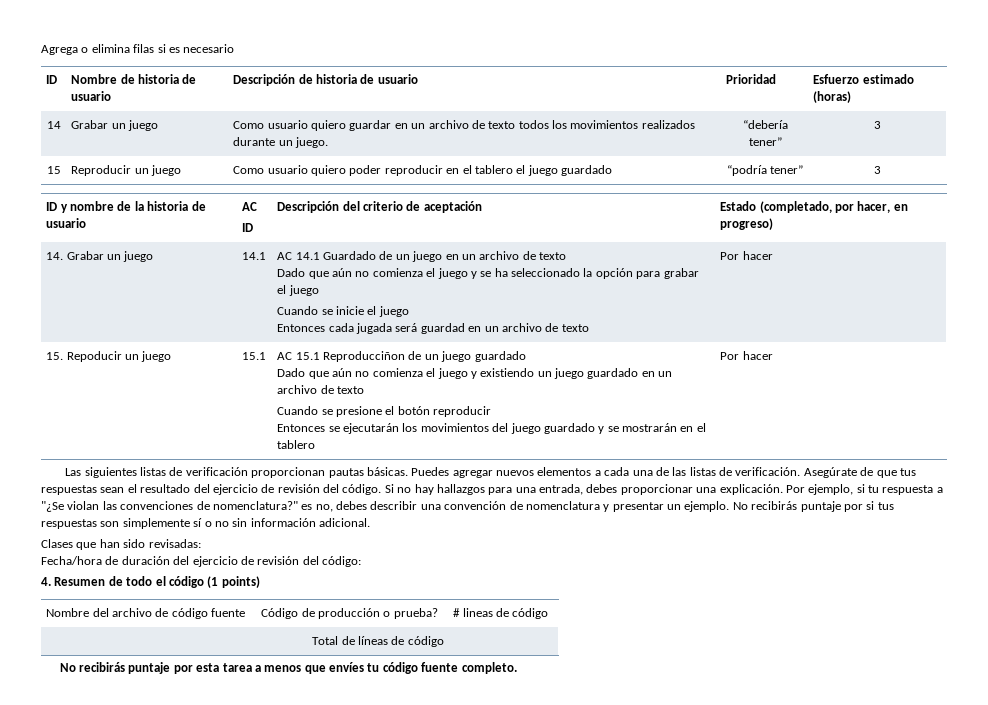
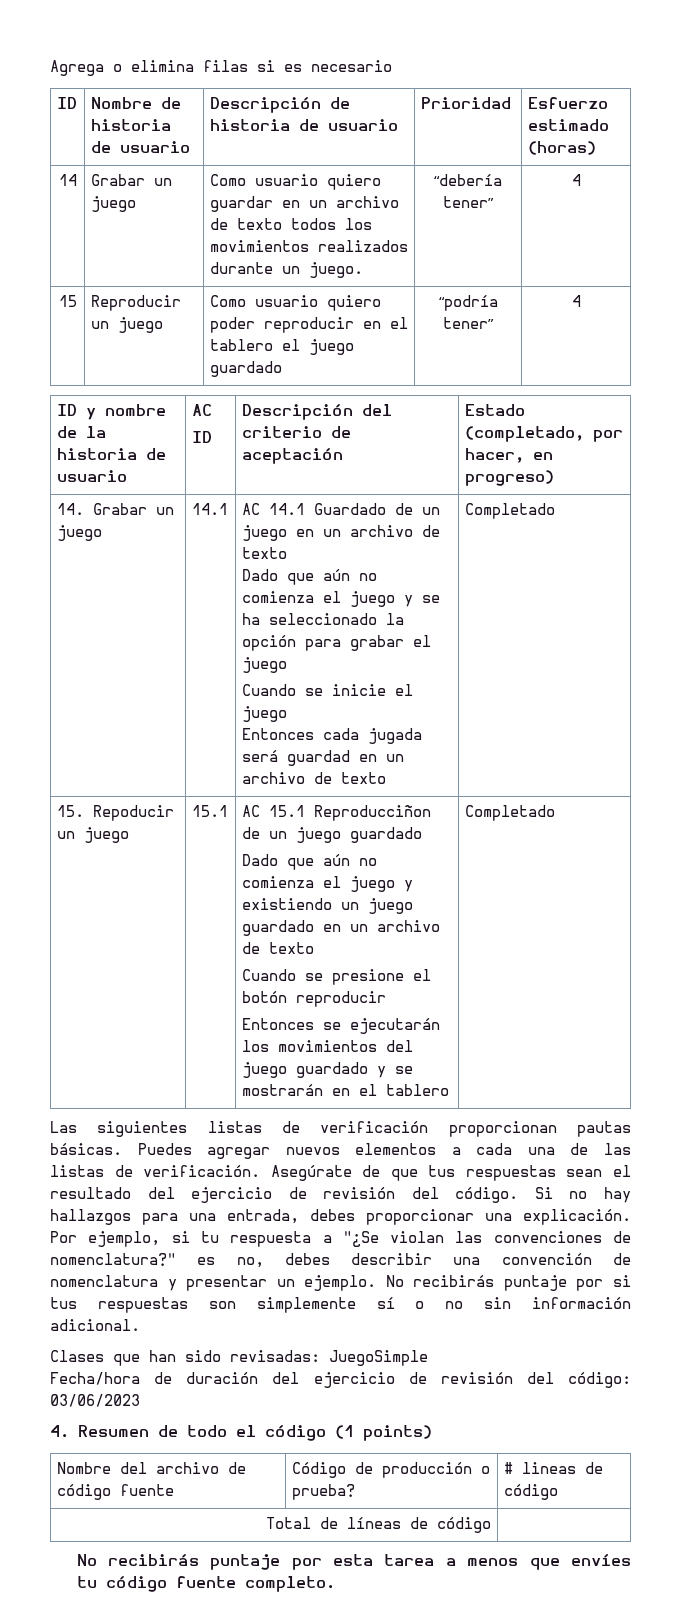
[874,121,881,129] 3 -> [571,174,581,186] 4
[874,166,881,174] 3 -> [571,295,581,307] 4
[720,251,773,260] Por hacer -> [464,503,555,519] Completado
[720,351,773,360] Por hacer -> [464,805,555,821] Completado
(201, 543) none -> [329,1350,428,1366] JuegoSimple
(361, 561) none -> [50,1394,140,1407] 03/06/2023

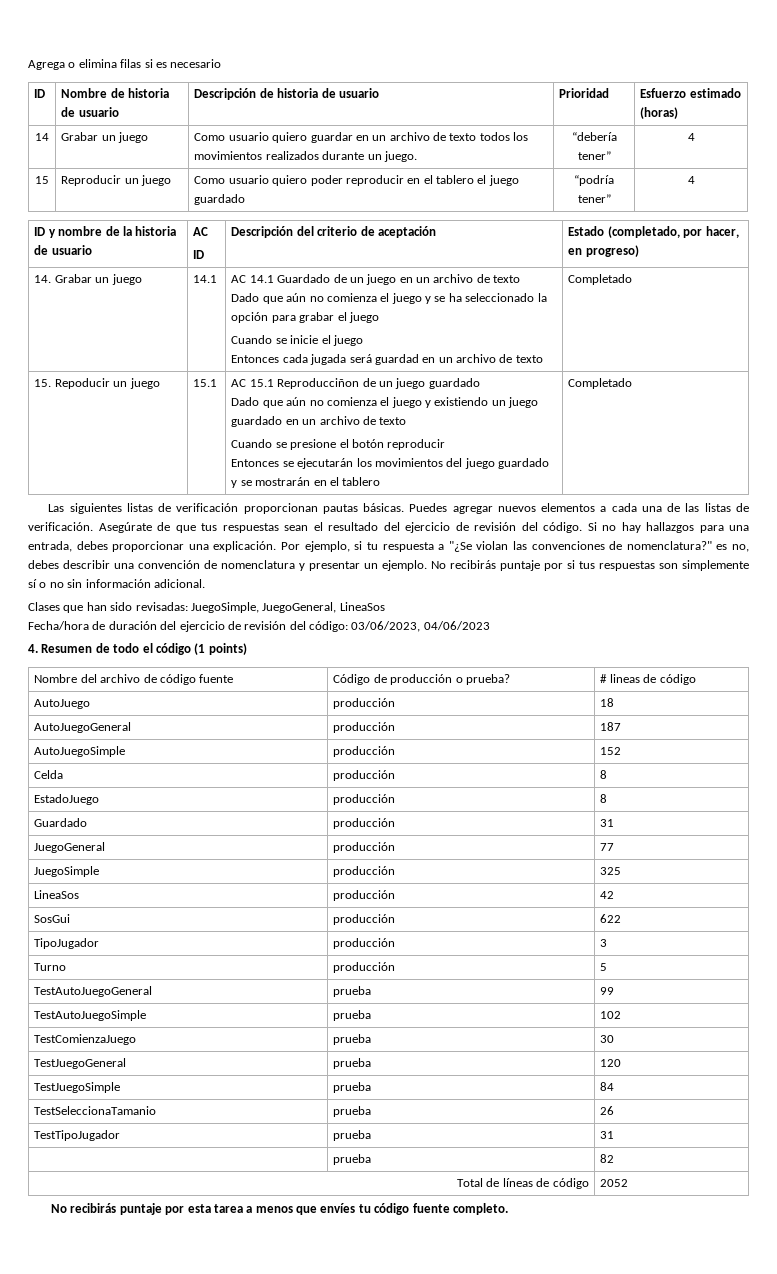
[329,1350,428,1366] JuegoSimple -> [190,602,385,613] JuegoSimple, JuegoGeneral, LineaSos
[50,1394,140,1407] 03/06/2023 -> [351,621,490,632] 03/06/2023, 04/06/2023
(558, 1492) none -> [34,699,91,709] [333,698,396,709] [600,698,615,707] [34,722,132,733] [333,722,396,733] [600,722,622,731] [34,746,126,757] [333,746,396,757] [600,747,622,755] [34,770,64,779] [333,770,396,781] [600,770,608,779] [34,794,100,805] [333,794,396,805] [600,794,608,803] [34,818,88,827] [333,818,396,829] [600,819,615,827] [34,842,106,853] [333,842,396,853] [600,843,615,851] [34,866,100,877] [333,866,396,877] [600,867,622,875] [34,890,80,899] [333,890,396,901] [600,891,615,899] [34,914,71,923] [333,914,396,925] [600,914,622,923] [34,938,100,949] [333,938,396,949] [600,939,608,947] [34,963,67,971] [333,962,396,973] [600,963,608,971] [34,986,153,997] [333,986,372,997] [600,987,615,995] [34,1010,147,1021] [333,1010,372,1021] [600,1011,622,1019] [34,1034,137,1045] [333,1034,372,1045] [600,1035,615,1043] [34,1058,127,1069] [333,1058,372,1069] [600,1059,622,1067] [34,1082,121,1093] [333,1082,372,1093] [600,1082,615,1091] [34,1106,157,1115] [333,1106,372,1117] [600,1106,615,1115] [34,1130,121,1141] [333,1130,372,1141] [600,1131,615,1139] [333,1154,372,1165] [600,1154,615,1163] // AutoJuego | producción | 18 // AutoJuegoGeneral | producción | 187 // AutoJuegoSimple | producción | 152 // Celda | producción | 8 // EstadoJuego | producción | 8 // Guardado | producción | 31 // JuegoGeneral | producción | 77 // JuegoSimple | producción | 325 // LineaSos | producción | 42 // SosGui | producción | 622 // TipoJugador | producción | 3 // Turno | producción | 5 // TestAutoJuegoGeneral | prueba | 99 // TestAutoJuegoSimple | prueba | 102 // TestComienzaJuego | prueba | 30 // TestJuegoGeneral | prueba | 120 // TestJuegoSimple | prueba | 84 // TestSeleccionaTamanio | prueba | 26 // TestTipoJugador | prueba | 31 // | prueba | 82
(492, 1525) none -> [600,1179,629,1187] 2052

